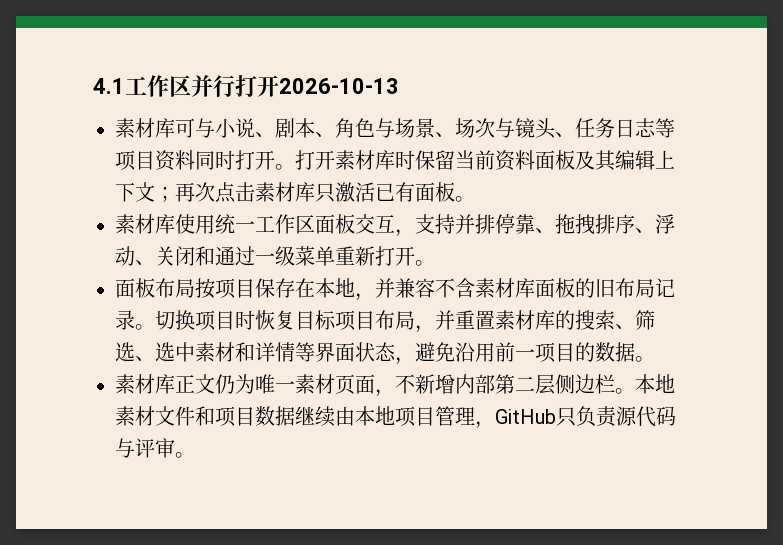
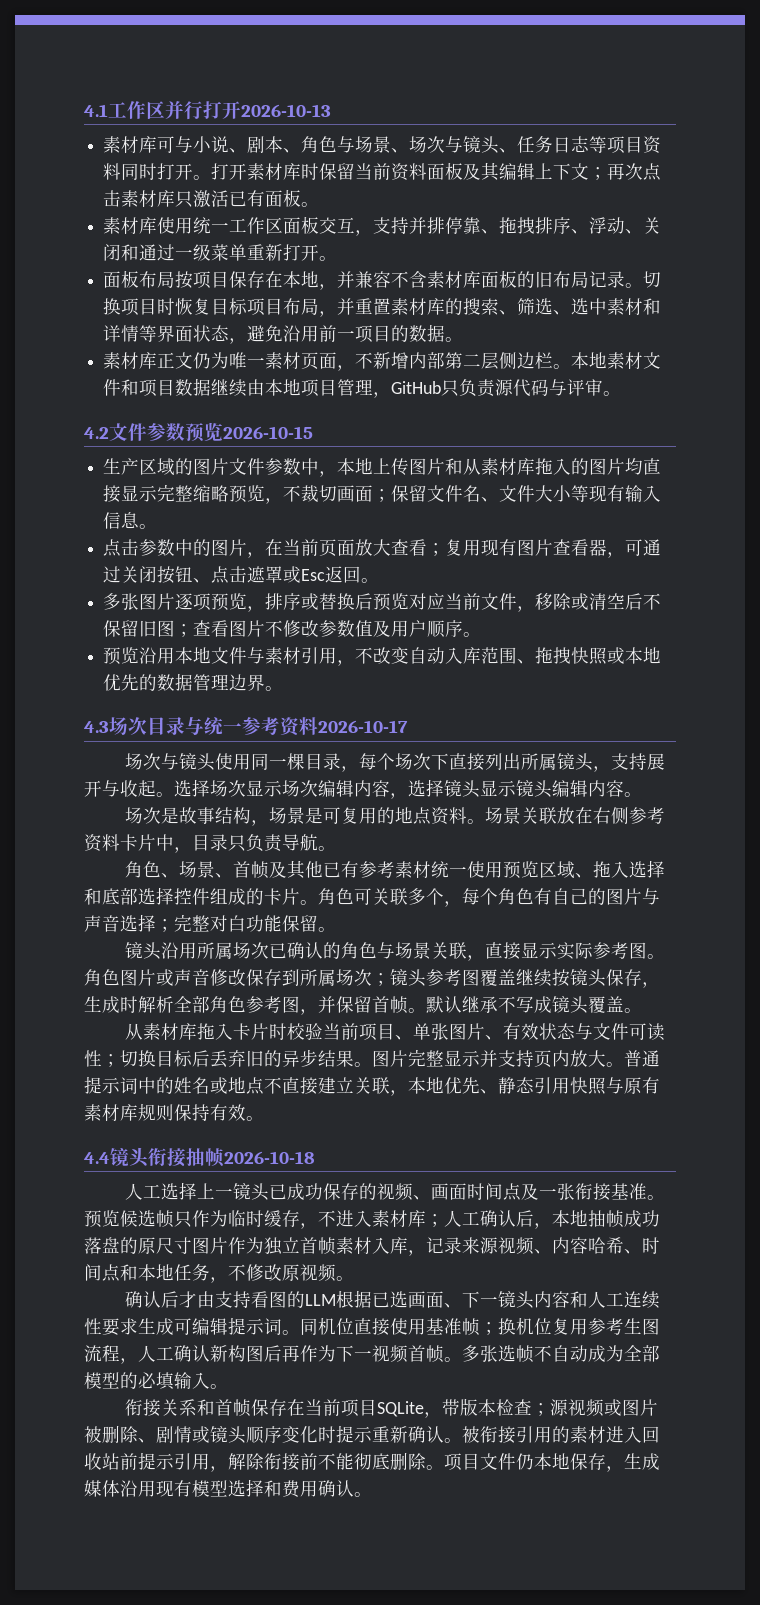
(195, 455) none -> [84,422,313,442] [103,458,662,477] [103,484,662,504] [103,512,158,529] [103,539,662,558] [103,566,380,584] [103,593,662,612] [103,620,482,638] [103,647,662,666] [103,673,284,691] [84,717,408,736] [125,752,666,772] [84,779,642,799] [125,807,666,826] [84,834,336,853] [125,860,666,879] [84,887,660,907] [84,914,336,932] [125,941,666,961] [84,968,660,988] [84,995,642,1015] [125,1023,666,1041] [84,1049,660,1068] [84,1076,660,1096] [84,1103,264,1122] [84,1147,315,1167] [125,1182,666,1201] [84,1210,660,1229] [84,1237,660,1256] [84,1264,354,1283] [125,1290,661,1309] [84,1317,660,1336] [84,1345,660,1364] [84,1372,228,1390] [125,1398,659,1418] [84,1425,660,1444] [84,1452,660,1472] [84,1479,372,1498] // 4.2文件参数预览2026-10-15 // 生产区域的图片文件参数中，本地上传图片和从素材库拖入的图片均直接显示完整缩略预览，不裁切画面；保留文件名、文件大小等现有输入信息。 // 点击参数中的图片，在当前页面放大查看；复用现有图片查看器，可通过关闭按钮、点击遮罩或Esc返回。 // 多张图片逐项预览，排序或替换后预览对应当前文件，移除或清空后不保留旧图；查看图片不修改参数值及用户顺序。 // 预览沿用本地文件与素材引用，不改变自动入库范围、拖拽快照或本地优先的数据管理边界。 // 4.3场次目录与统一参考资料2026-10-17 // 场次与镜头使用同一棵目录，每个场次下直接列出所属镜头，支持展开与收起。选择场次显示场次编辑内容，选择镜头显示镜头编辑内容。 // 场次是故事结构，场景是可复用的地点资料。场景关联放在右侧参考资料卡片中，目录只负责导航。 // 角色、场景、首帧及其他已有参考素材统一使用预览区域、拖入选择和底部选择控件组成的卡片。角色可关联多个，每个角色有自己的图片与声音选择；完整对白功能保留。 // 镜头沿用所属场次已确认的角色与场景关联，直接显示实际参考图。角色图片或声音修改保存到所属场次；镜头参考图覆盖继续按镜头保存，生成时解析全部角色参考图，并保留首帧。默认继承不写成镜头覆盖。 // 从素材库拖入卡片时校验当前项目、单张图片、有效状态与文件可读性；切换目标后丢弃旧的异步结果。图片完整显示并支持页内放大。普通提示词中的姓名或地点不直接建立关联，本地优先、静态引用快照与原有素材库规则保持有效。 // 4.4镜头衔接抽帧2026-10-18 // 人工选择上一镜头已成功保存的视频、画面时间点及一张衔接基准。预览候选帧只作为临时缓存，不进入素材库；人工确认后，本地抽帧成功落盘的原尺寸图片作为独立首帧素材入库，记录来源视频、内容哈希、时间点和本地任务，不修改原视频。 // 确认后才由支持看图的LLM根据已选画面、下一镜头内容和人工连续性要求生成可编辑提示词。同机位直接使用基准帧；换机位复用参考生图流程，人工确认新构图后再作为下一视频首帧。多张选帧不自动成为全部模型的必填输入。 // 衔接关系和首帧保存在当前项目SQLite，带版本检查；源视频或图片被删除、剧情或镜头顺序变化时提示重新确认。被衔接引用的素材进入回收站前提示引用，解除衔接前不能彻底删除。项目文件仍本地保存，生成媒体沿用现有模型选择和费用确认。

